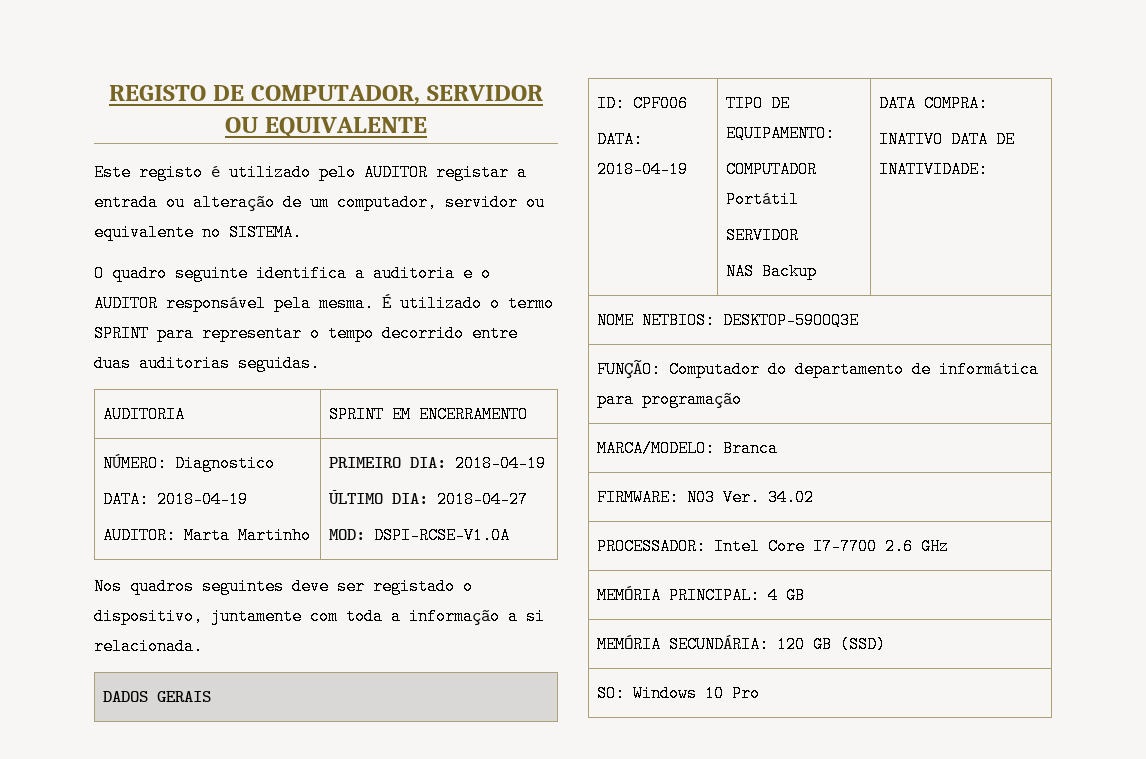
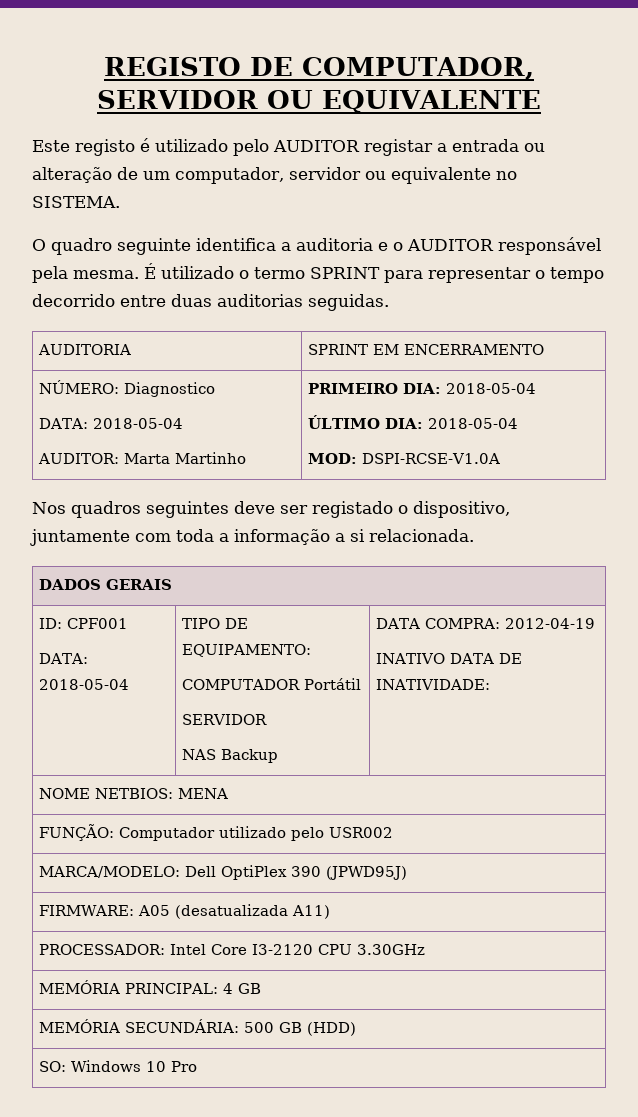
[157,491,249,508] 2018-04-19 -> [93,418,184,429] 2018-05-04
[455,455,547,472] 2018-04-19 -> [446,383,537,394] 2018-05-04
[437,491,529,508] 2018-04-27 -> [428,418,519,429] 2018-05-04
[633,95,689,112] [597,131,644,148] [597,161,689,178] CPF006 // DATA: 2018-04-19 -> [67,618,129,629] [39,653,89,664] [39,679,130,690] CPF001 // DATA: 2018-05-04
(989, 103) none -> [505,618,596,629] 2012-04-19
[723,312,860,329] DESKTOP-59OOQ3E -> [178,788,229,799] MENA
[768,361,1040,378] [597,391,743,408] [597,440,779,457] [597,489,815,506] do departamento de informática para programação // MARCA/MODELO: Branca // FIRMWARE: N03 Ver. 34.02 -> [219,826,394,841] [39,865,408,880] [39,904,331,919] utilizado pelo USR002 // MARCA/MODELO: Dell OptiPlex 390 (JPWD95J) // FIRMWARE: A05 (desatualizada A11)
[813,538,950,555] I7-7700 2.6 GHz -> [252,944,426,955] I3-2120 CPU 3.30GHz
[777,636,887,653] 120 GB (SSD) -> [244,1022,357,1036] 500 GB (HDD)

